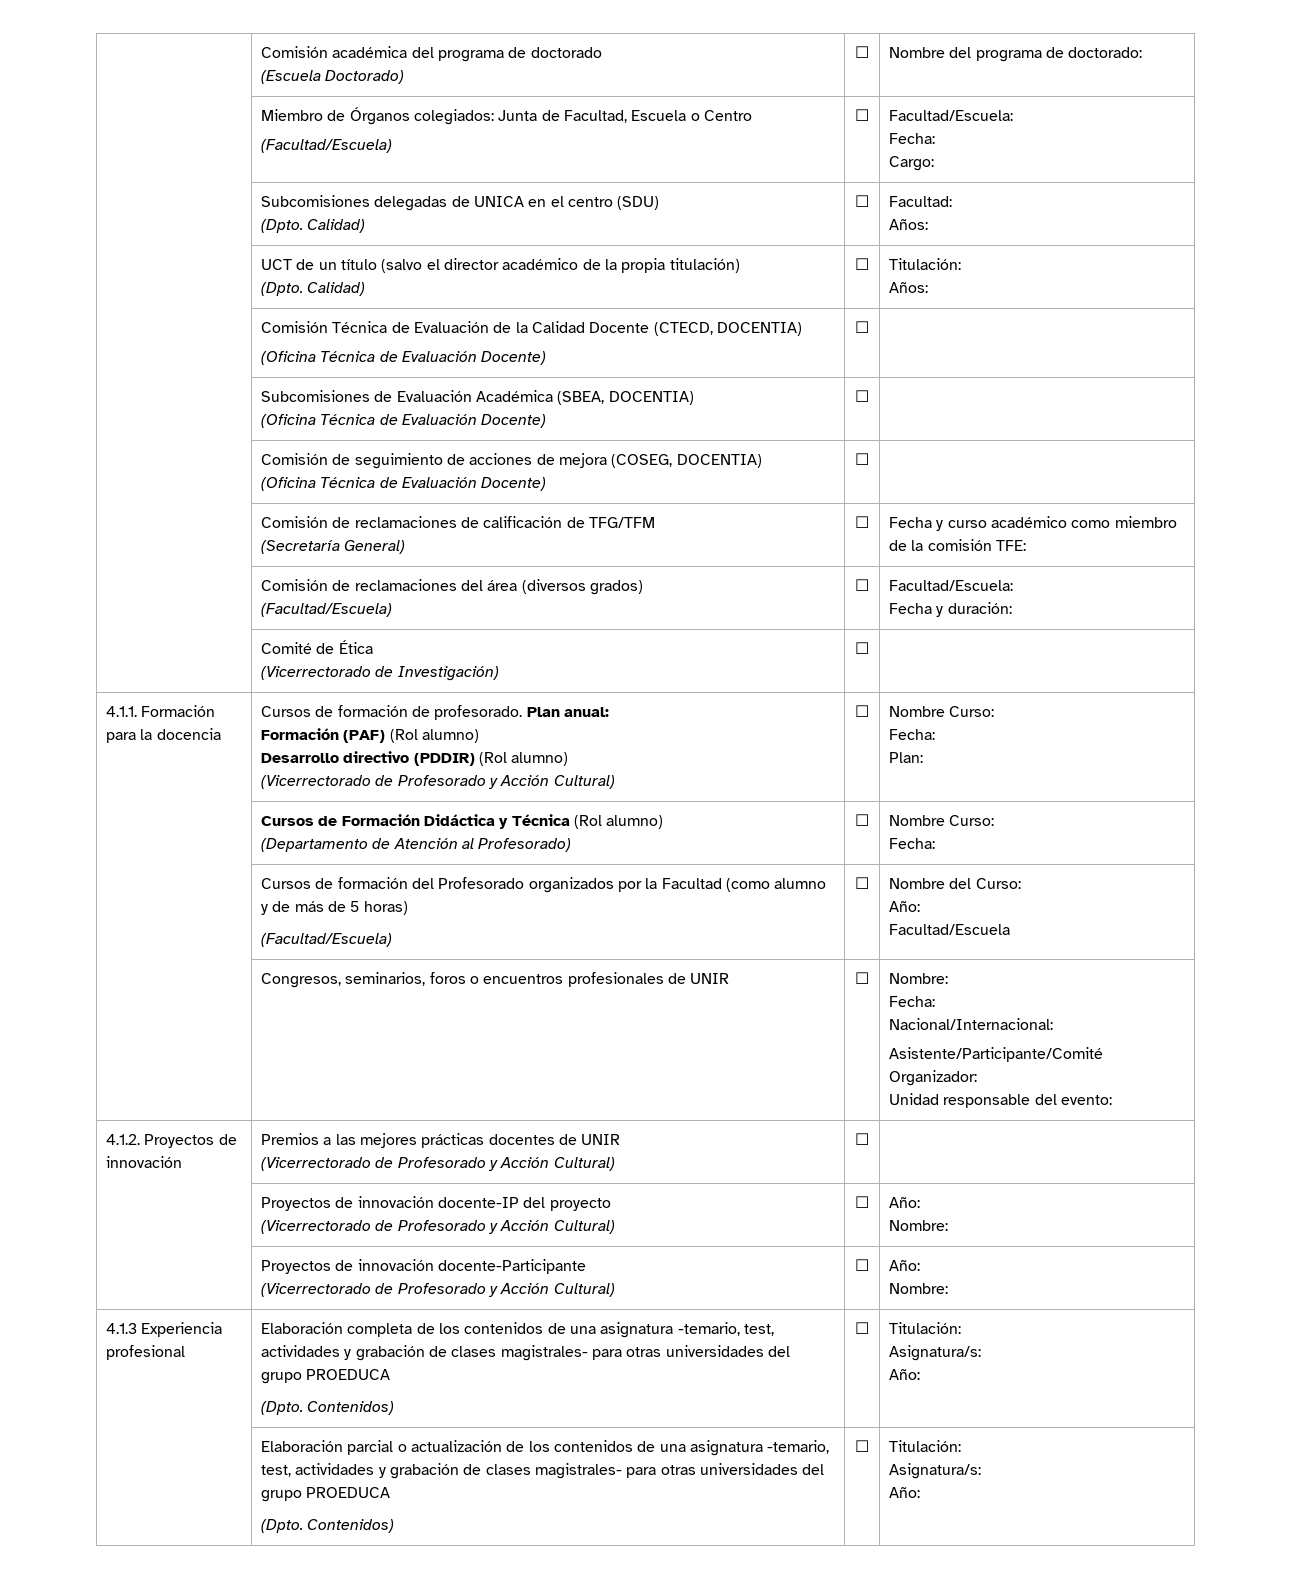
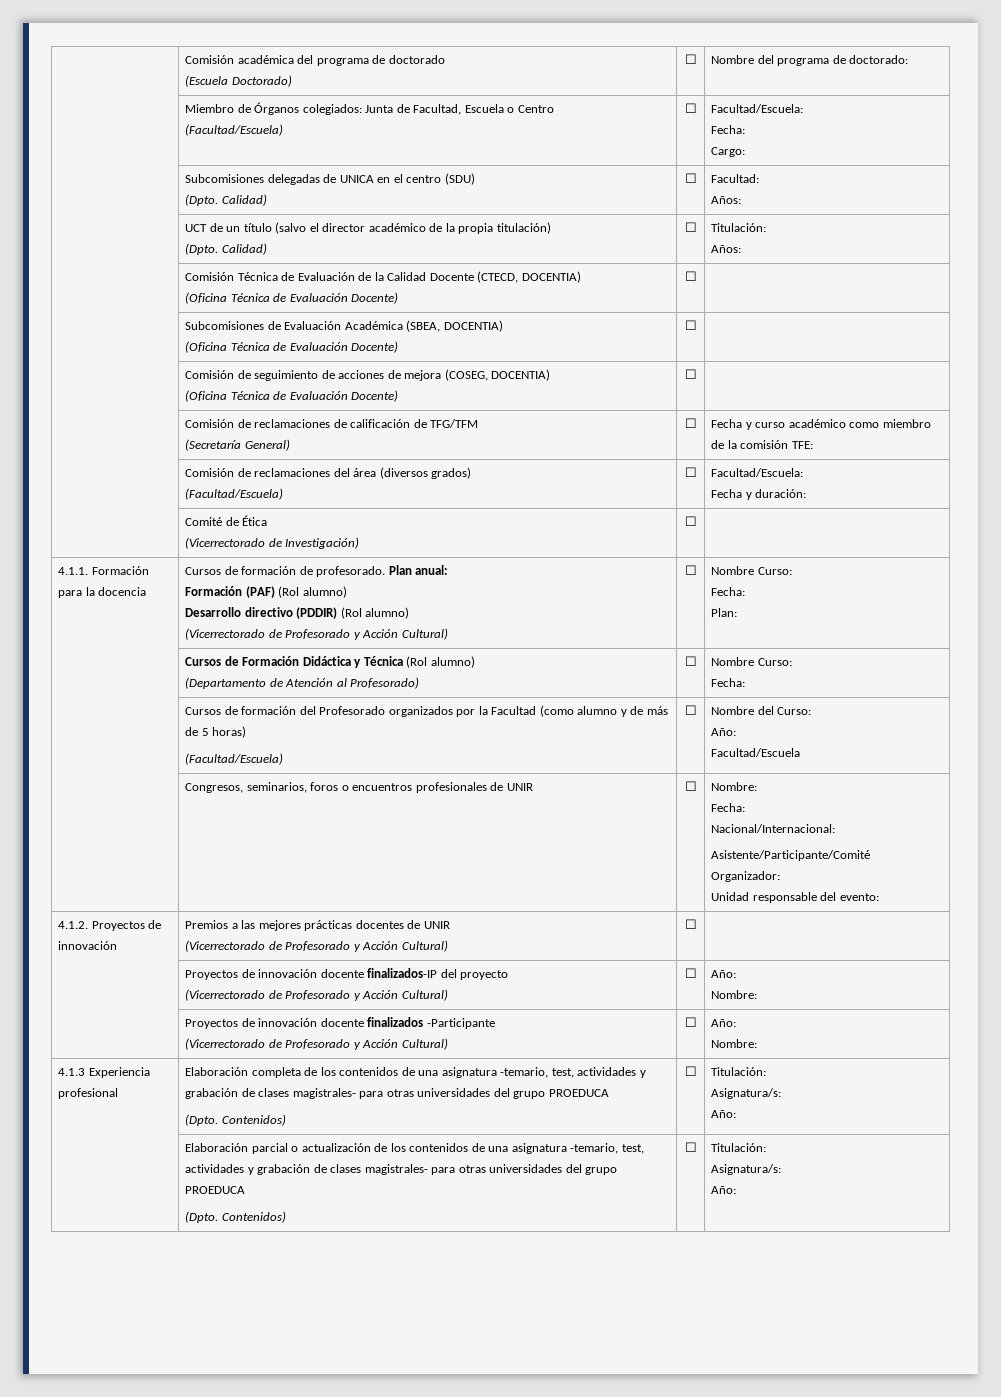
[438,1197,520,1208] docente-IP -> [320,968,438,978] docente finalizados-IP
[438,1259,587,1274] docente-Participante -> [320,1017,495,1029] docente finalizados -Participante

